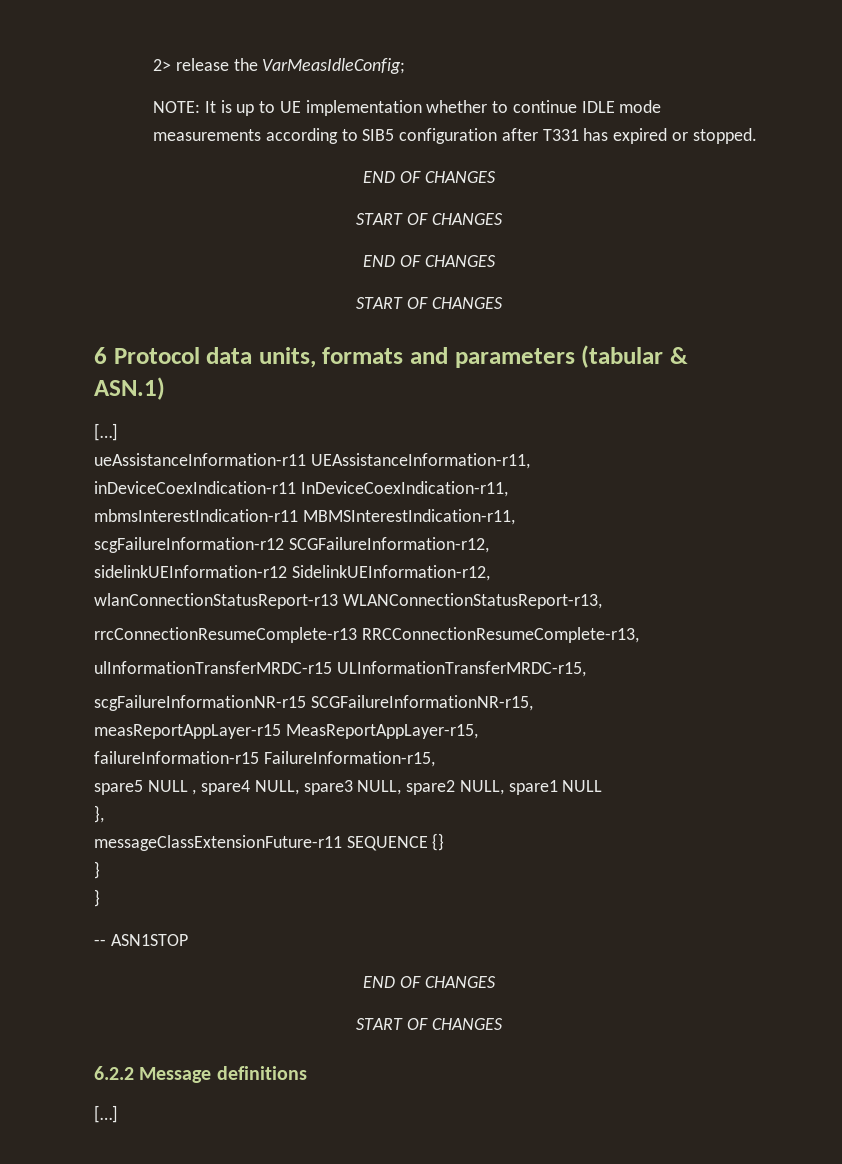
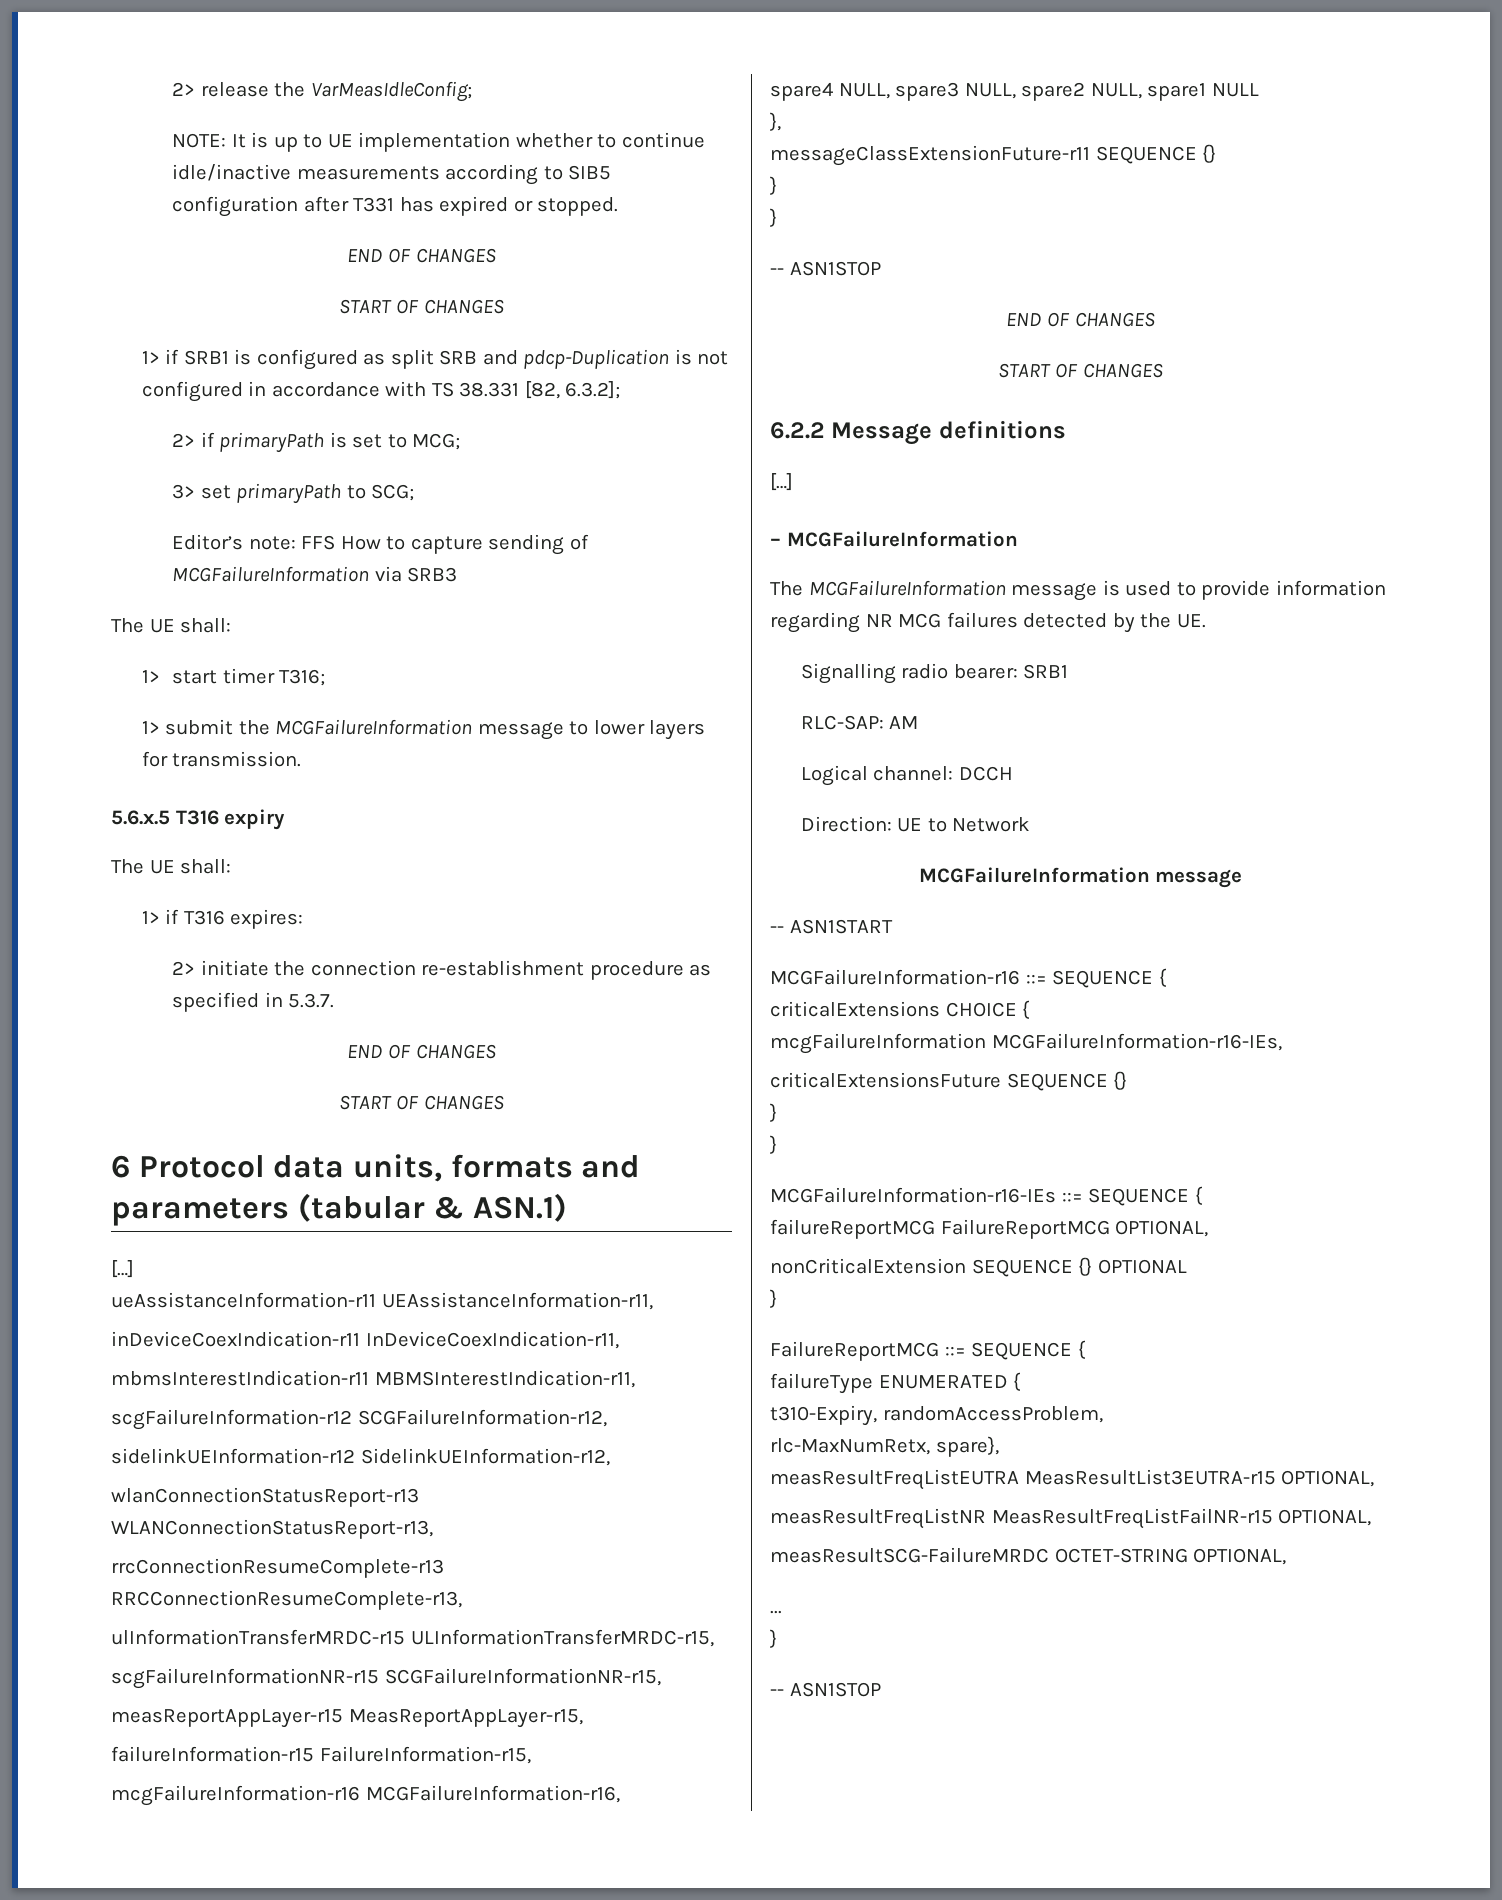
[581,100,662,113] IDLE mode -> [172,164,292,181] idle/inactive
(503, 219) none -> [141,349,729,370] [141,381,621,402] [172,432,461,453] [172,483,415,504] [172,534,589,555] [172,566,458,582] [111,618,232,633] [141,668,326,686] [141,719,706,740] [141,751,302,767] [111,809,286,830] [111,859,232,874] [141,909,304,929] [172,960,712,980] [172,992,335,1012] // 1> if SRB1 is configured as split SRB and pdcp-Duplication is not configured in accordance with TS 38.331 [82, 6.3.2]; // 2> if primaryPath is set to MCG; // 3> set primaryPath to SCG; // Editor’s note: FFS How to capture sending of MCGFailureInformation via SRB3 // The UE shall: // 1> start timer T316; // 1> submit the MCGFailureInformation message to lower layers for transmission. // 5.6.x.5 T316 expiry // The UE shall: // 1> if T316 expires: // 2> initiate the connection re-establishment procedure as specified in 5.3.7.
[94,780,197,795] spare5 NULL , -> [111,1785,620,1806] mcgFailureInformation-r16 MCGFailureInformation-r16, //
(118, 1114) none -> [770,531,1018,547] [770,580,1386,601] [770,612,1206,633] [800,663,1069,684] [800,715,919,730] [800,765,1013,786] [800,816,1031,832] [918,867,1243,888] [770,919,893,934] [770,968,1166,988] [770,1000,1030,1019] [770,1033,1282,1054] [770,1071,1128,1091] [770,1103,777,1122] [770,1135,777,1154] [770,1186,1202,1206] [770,1219,1209,1239] [770,1257,1187,1277] [770,1289,777,1308] [770,1340,1085,1361] [770,1372,1021,1394] [770,1405,1103,1426] [770,1436,999,1457] [770,1469,1375,1490] [770,1508,1372,1529] [770,1547,1287,1565] [770,1610,782,1614] [770,1629,777,1648] [770,1682,881,1697] // – MCGFailureInformation // The MCGFailureInformation message is used to provide information regarding NR MCG failures detected by the UE. // Signalling radio bearer: SRB1 // RLC-SAP: AM // Logical channel: DCCH // Direction: UE to Network // MCGFailureInformation message // -- ASN1START // MCGFailureInformation-r16 ::= SEQUENCE { // criticalExtensions CHOICE { // mcgFailureInformation MCGFailureInformation-r16-IEs, // criticalExtensionsFuture SEQUENCE {} // } // } // MCGFailureInformation-r16-IEs ::= SEQUENCE { // failureReportMCG FailureReportMCG OPTIONAL, // nonCriticalExtension SEQUENCE {} OPTIONAL // } // FailureReportMCG ::= SEQUENCE { // failureType ENUMERATED { // t310-Expiry, randomAccessProblem, // rlc-MaxNumRetx, spare}, // measResultFreqListEUTRA MeasResultList3EUTRA-r15 OPTIONAL, // measResultFreqListNR MeasResultFreqListFailNR-r15 OPTIONAL, // measResultSCG-FailureMRDC OCTET-STRING OPTIONAL, // ... // } // -- ASN1STOP

